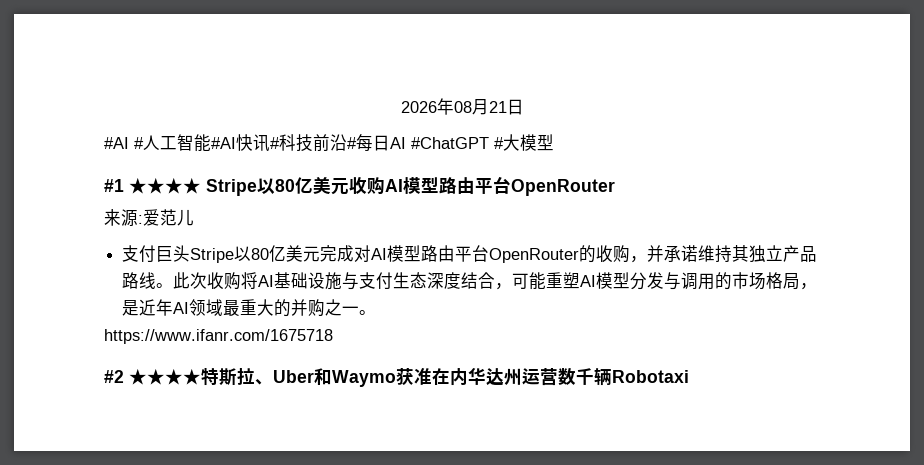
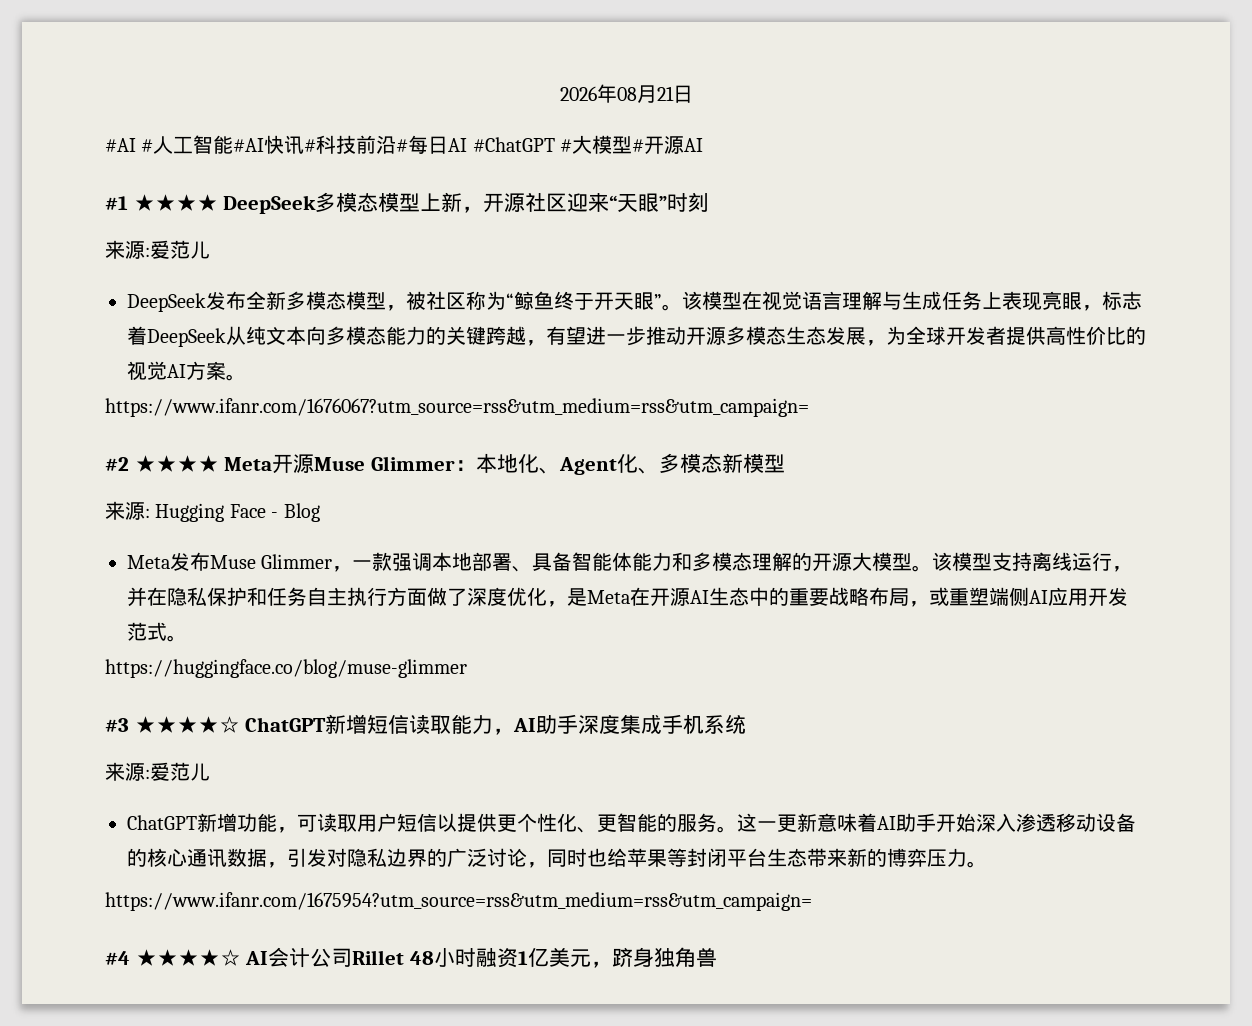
(554, 142) none -> [632,136,704,154] #开源AI
[206,176,615,196] [104,209,194,227] [122,245,818,263] [122,272,818,290] [122,299,377,317] [104,329,333,344] [104,368,689,387] Stripe以80亿美元收购AI模型路由平台OpenRouter // 来源:爱范儿 // 支付巨头Stripe以80亿美元完成对AI模型路由平台OpenRouter的收购，并承诺维持其独立产品路线。此次收购将AI基础设施与支付生态深度结合，可能重塑AI模型分发与调用的市场格局，是近年AI领域最重大的并购之一。 // https://www.ifanr.com/1675718 // #2 ★★★★特斯拉、Uber和Waymo获准在内华达州运营数千辆Robotaxi -> [223,192,710,214] [105,240,210,259] [127,291,1142,312] [127,326,1146,347] [127,361,246,381] [105,398,809,417] [105,453,786,475] [105,501,320,522] [127,552,1133,572] [127,587,1128,607] [127,622,187,642] [105,659,467,678] [105,714,747,735] [105,762,210,781] [127,813,1136,833] [127,848,987,868] [105,892,812,911] [105,947,718,968] DeepSeek多模态模型上新，开源社区迎来“天眼”时刻 // 来源:爱范儿 // DeepSeek发布全新多模态模型，被社区称为“鲸鱼终于开天眼”。该模型在视觉语言理解与生成任务上表现亮眼，标志着DeepSeek从纯文本向多模态能力的关键跨越，有望进一步推动开源多模态生态发展，为全球开发者提供高性价比的视觉AI方案。 // https://www.ifanr.com/1676067?utm_source=rss&utm_medium=rss&utm_campaign= // #2 ★★★★ Meta开源Muse Glimmer：本地化、Agent化、多模态新模型 // 来源: Hugging Face - Blog // Meta发布Muse Glimmer，一款强调本地部署、具备智能体能力和多模态理解的开源大模型。该模型支持离线运行，并在隐私保护和任务自主执行方面做了深度优化，是Meta在开源AI生态中的重要战略布局，或重塑端侧AI应用开发范式。 // https://huggingface.co/blog/muse-glimmer // #3 ★★★★☆ ChatGPT新增短信读取能力，AI助手深度集成手机系统 // 来源:爱范儿 // ChatGPT新增功能，可读取用户短信以提供更个性化、更智能的服务。这一更新意味着AI助手开始深入渗透移动设备的核心通讯数据，引发对隐私边界的广泛讨论，同时也给苹果等封闭平台生态带来新的博弈压力。 // https://www.ifanr.com/1675954?utm_source=rss&utm_medium=rss&utm_campaign= // #4 ★★★★☆ AI会计公司Rillet 48小时融资1亿美元，跻身独角兽

